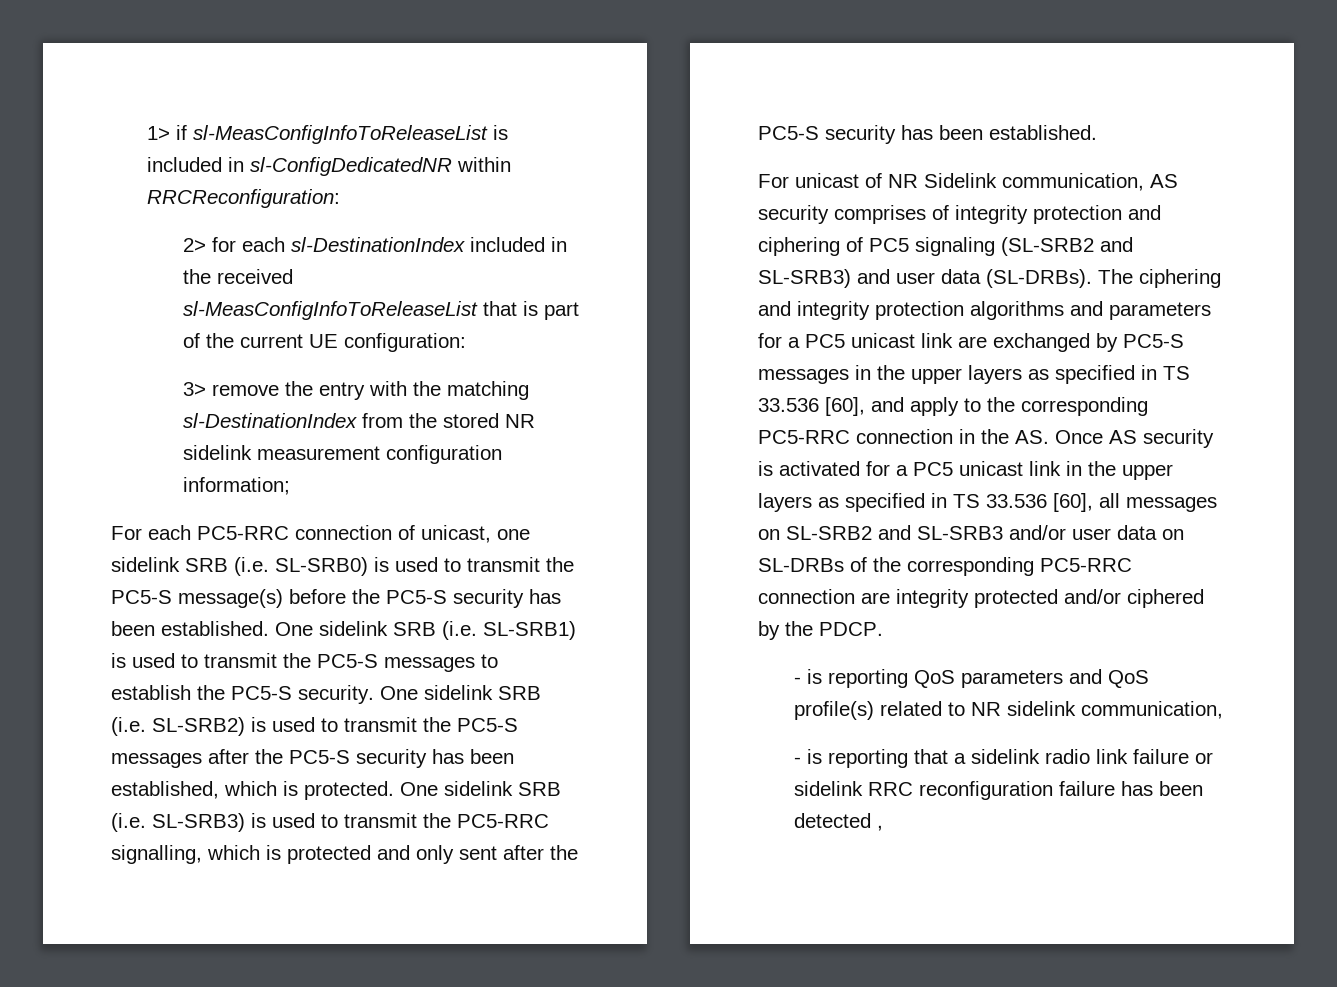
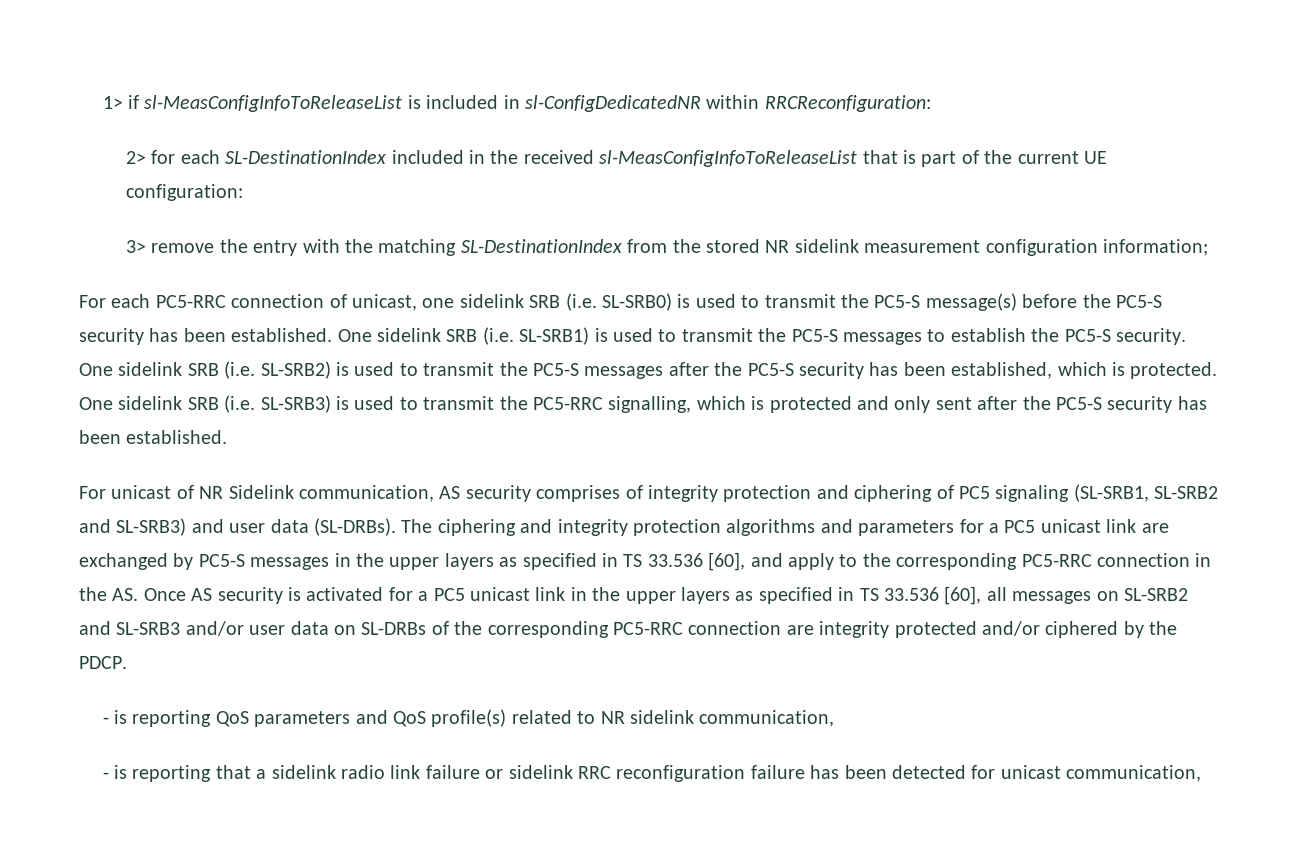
[290,237,465,252] sl-DestinationIndex -> [225,150,387,164] SL-DestinationIndex
[182,413,357,428] sl-DestinationIndex -> [460,239,622,253] SL-DestinationIndex
[1001,237,1094,256] (SL-SRB2 -> [1073,484,1219,502] (SL-SRB1, SL-SRB2
[876,825,883,831] , -> [971,765,1202,782] for unicast communication,

